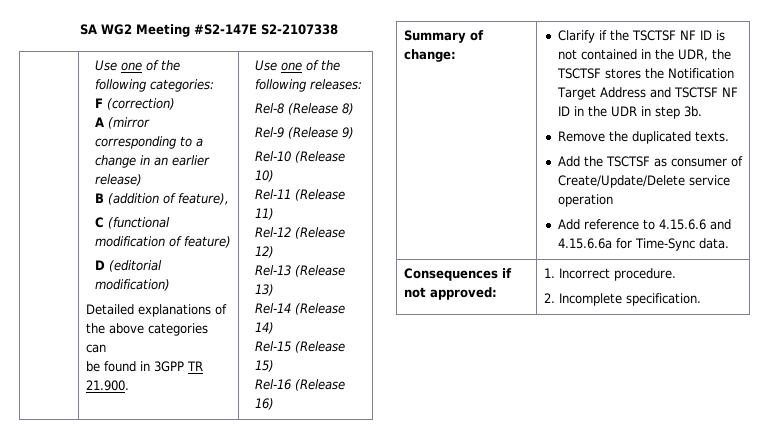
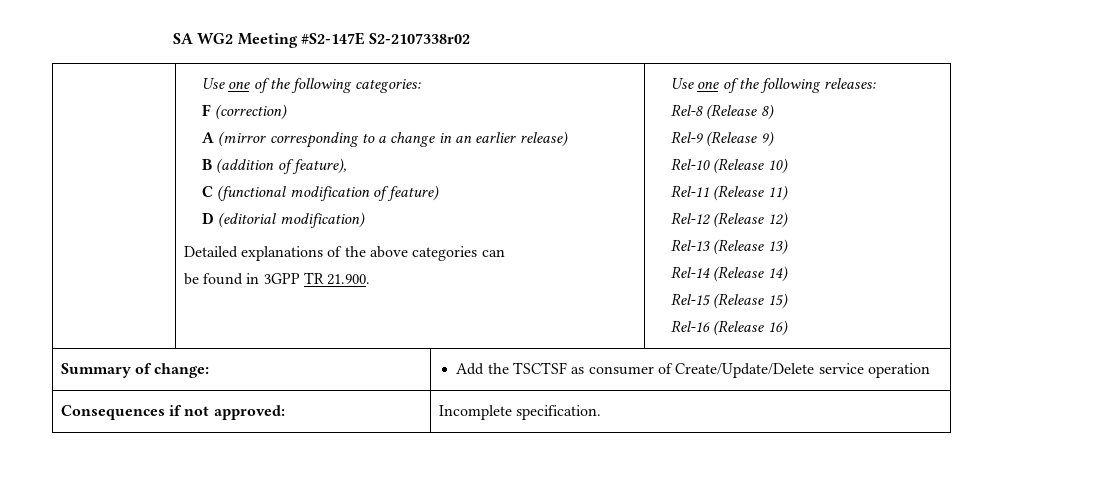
[260,24,338,35] S2-2107338 -> [369,33,471,44] S2-2107338r02
[557,30,725,43] [557,49,731,61] [556,68,734,79] [556,87,738,100] [557,106,702,119] [557,131,729,144] Clarify if the TSCTSF NF ID is not contained in the UDR, the TSCTSF stores the Notification Target Address and TSCTSF NF ID in the UDR in step 3b. // Remove the duplicated texts. // -> (210, 370) none
[557,219,731,230] [557,238,729,251] // Add reference to 4.15.6.6 and 4.15.6.6a for Time-Sync data. -> (930, 370) none
[543,268,676,281] [543,293,555,303] 1. Incorrect procedure. // 2. -> (285, 412) none

